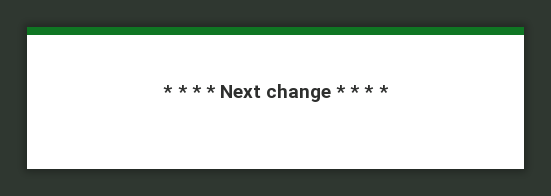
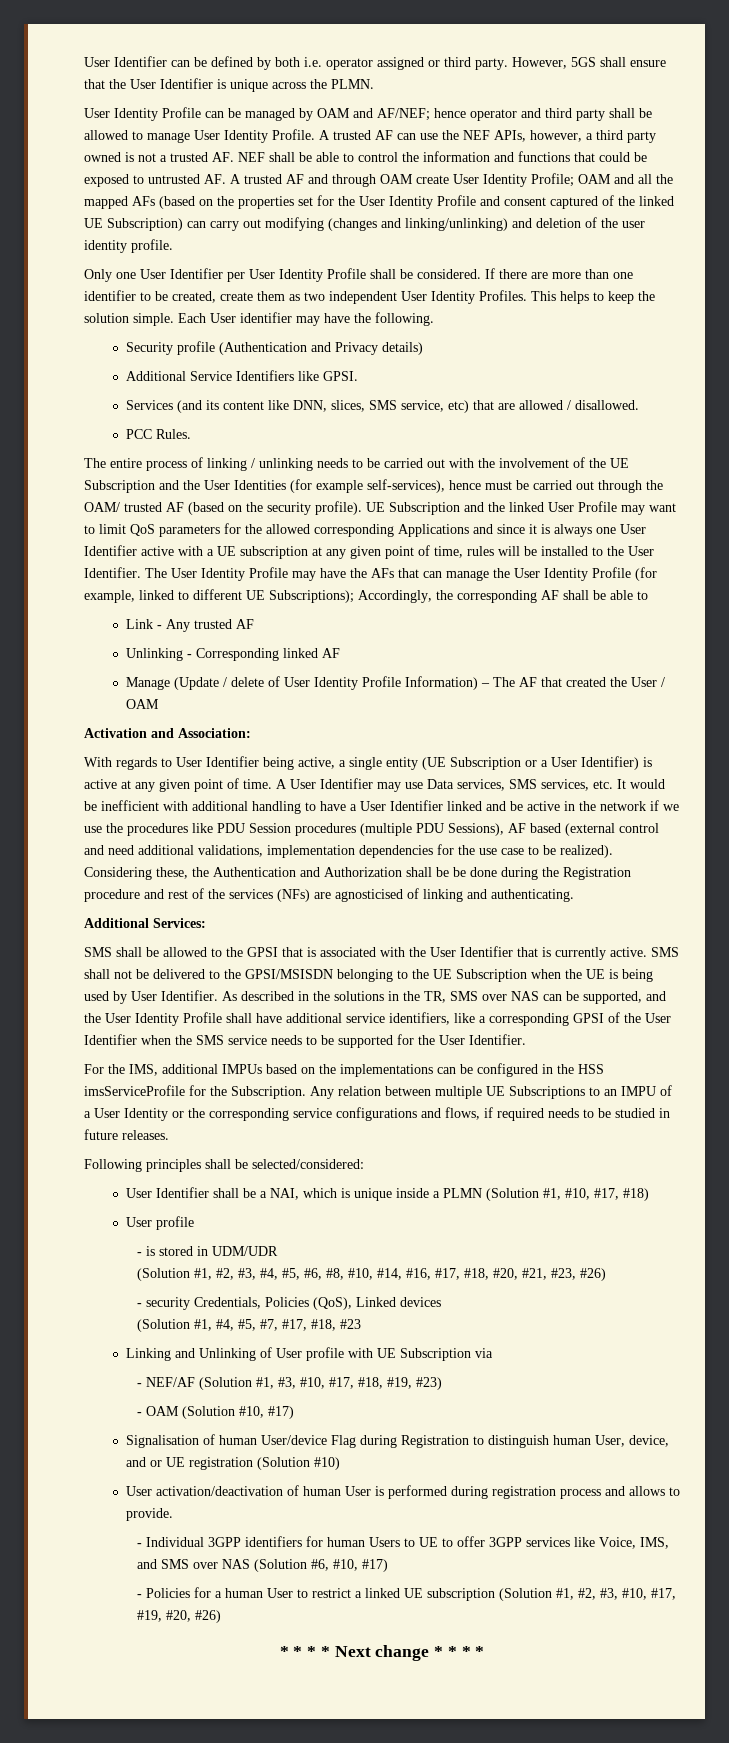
(163, 91) none -> [84,56,666,70] [84,78,374,92] [84,107,652,121] [84,129,656,143] [84,151,647,162] [84,173,673,187] [84,195,674,209] [84,217,645,231] [84,239,173,253] [84,268,633,282] [84,290,655,304] [84,312,434,326] [125,341,423,355] [125,370,358,381] [125,400,639,413] [125,429,191,439] [84,457,629,471] [84,479,663,493] [84,501,676,515] [84,523,646,537] [84,545,654,559] [84,567,657,581] [84,589,648,603] [125,619,254,632] [125,648,340,661] [125,676,665,690] [125,699,159,709] [84,728,251,738] [84,756,652,770] [84,778,665,792] [84,800,679,814] [84,823,659,836] [84,844,613,858] [84,867,631,880] [84,888,574,902] [84,918,206,928] [84,946,679,960] [84,969,653,982] [84,990,666,1004] [84,1012,671,1026] [84,1034,526,1048] [84,1063,604,1077] [84,1085,672,1099] [84,1107,670,1121] [84,1129,169,1140] [84,1159,364,1172] [125,1187,649,1201] [125,1216,194,1230] [136,1246,278,1256] [136,1268,606,1281] [136,1297,441,1310] [136,1319,361,1332] [125,1347,493,1361] [136,1377,442,1390] [136,1406,294,1419] [125,1434,669,1448] [125,1457,340,1470] [125,1485,680,1499] [125,1508,173,1521] [136,1536,669,1549] [136,1559,388,1572] [136,1587,676,1601] [136,1610,221,1623] User Identifier can be defined by both i.e. operator assigned or third party. However, 5GS shall ensure that the User Identifier is unique across the PLMN. // User Identity Profile can be managed by OAM and AF/NEF; hence operator and third party shall be allowed to manage User Identity Profile. A trusted AF can use the NEF APIs, however, a third party owned is not a trusted AF. NEF shall be able to control the information and functions that could be exposed to untrusted AF. A trusted AF and through OAM create User Identity Profile; OAM and all the mapped AFs (based on the properties set for the User Identity Profile and consent captured of the linked UE Subscription) can carry out modifying (changes and linking/unlinking) and deletion of the user identity profile. // Only one User Identifier per User Identity Profile shall be considered. If there are more than one identifier to be created, create them as two independent User Identity Profiles. This helps to keep the solution simple. Each User identifier may have the following. // Security profile (Authentication and Privacy details) // Additional Service Identifiers like GPSI. // Services (and its content like DNN, slices, SMS service, etc) that are allowed / disallowed. // PCC Rules. // The entire process of linking / unlinking needs to be carried out with the involvement of the UE Subscription and the User Identities (for example self-services), hence must be carried out through the OAM/ trusted AF (based on the security profile). UE Subscription and the linked User Profile may want to limit QoS parameters for the allowed corresponding Applications and since it is always one User Identifier active with a UE subscription at any given point of time, rules will be installed to the User Identifier. The User Identity Profile may have the AFs that can manage the User Identity Profile (for example, linked to different UE Subscriptions); Accordingly, the corresponding AF shall be able to // Link - Any trusted AF // Unlinking - Corresponding linked AF // Manage (Update / delete of User Identity Profile Information) – The AF that created the User / OAM // Activation and Association: // With regards to User Identifier being active, a single entity (UE Subscription or a User Identifier) is active at any given point of time. A User Identifier may use Data services, SMS services, etc. It would be inefficient with additional handling to have a User Identifier linked and be active in the network if we use the procedures like PDU Session procedures (multiple PDU Sessions), AF based (external control and need additional validations, implementation dependencies for the use case to be realized). Considering these, the Authentication and Authorization shall be be done during the Registration procedure and rest of the services (NFs) are agnosticised of linking and authenticating. // Additional Services: // SMS shall be allowed to the GPSI that is associated with the User Identifier that is currently active. SMS shall not be delivered to the GPSI/MSISDN belonging to the UE Subscription when the UE is being used by User Identifier. As described in the solutions in the TR, SMS over NAS can be supported, and the User Identity Profile shall have additional service identifiers, like a corresponding GPSI of the User Identifier when the SMS service needs to be supported for the User Identifier. // For the IMS, additional IMPUs based on the implementations can be configured in the HSS imsServiceProfile for the Subscription. Any relation between multiple UE Subscriptions to an IMPU of a User Identity or the corresponding service configurations and flows, if required needs to be studied in future releases. // Following principles shall be selected/considered: // User Identifier shall be a NAI, which is unique inside a PLMN (Solution #1, #10, #17, #18) // User profile // - is stored in UDM/UDR // (Solution #1, #2, #3, #4, #5, #6, #8, #10, #14, #16, #17, #18, #20, #21, #23, #26) // - security Credentials, Policies (QoS), Linked devices // (Solution #1, #4, #5, #7, #17, #18, #23 // Linking and Unlinking of User profile with UE Subscription via // - NEF/AF (Solution #1, #3, #10, #17, #18, #19, #23) // - OAM (Solution #10, #17) // Signalisation of human User/device Flag during Registration to distinguish human User, device, and or UE registration (Solution #10) // User activation/deactivation of human User is performed during registration process and allows to provide. // - Individual 3GPP identifiers for human Users to UE to offer 3GPP services like Voice, IMS, and SMS over NAS (Solution #6, #10, #17) // - Policies for a human User to restrict a linked UE subscription (Solution #1, #2, #3, #10, #17, #19, #20, #26) //

